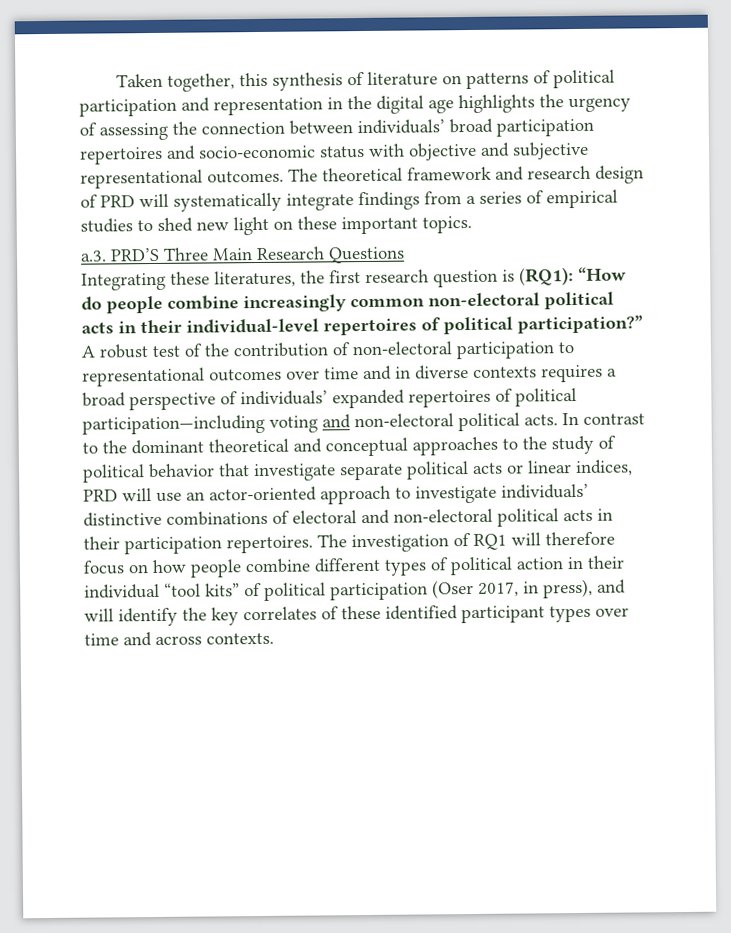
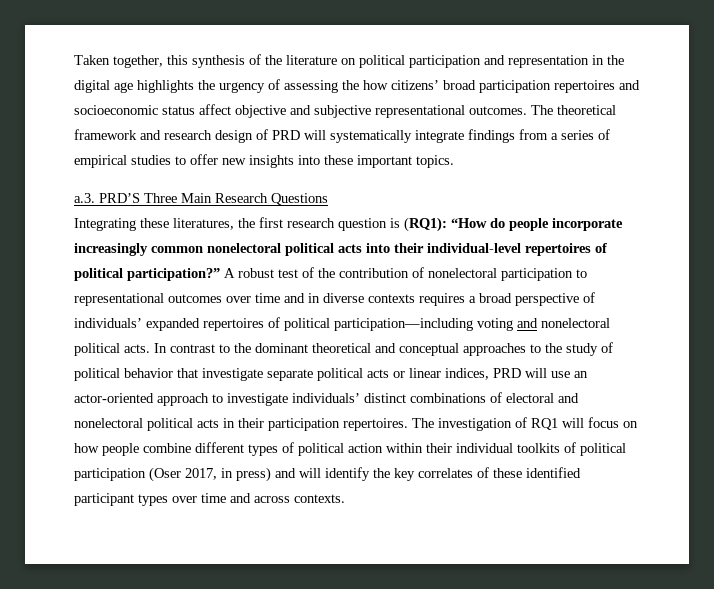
(365, 78) none -> [265,55,282,65] the
[465,70,551,90] patterns of -> (356, 61) none
[201,119,445,135] connection between individuals’ -> [363,80,439,90] how citizens’
[198,143,405,159] socio-economic status with -> [74,104,231,115] socioeconomic status affect
[157,216,293,236] shed new light on -> [190,154,320,168] offer new insights into
[167,295,239,310] combine -> [552,218,623,231] incorporate
[428,291,614,310] [81,321,137,334] non-electoral political acts in -> [207,243,390,256] nonelectoral political acts into
[352,341,452,356] non-electoral -> [428,268,497,278] nonelectoral
[354,413,454,428] non-electoral -> [541,318,610,328] nonelectoral
[83,511,162,527] distinctive -> [364,393,406,403] distinct
[393,508,493,523] non-electoral -> [74,418,143,428] nonelectoral
[545,531,615,546] therefore -> (584, 423) none
[567,556,583,570] in -> [386,443,423,453] within
[164,582,240,597] “tool kits” -> [517,443,560,453] toolkits
[543,578,593,599] press), -> [236,467,271,482] press)

